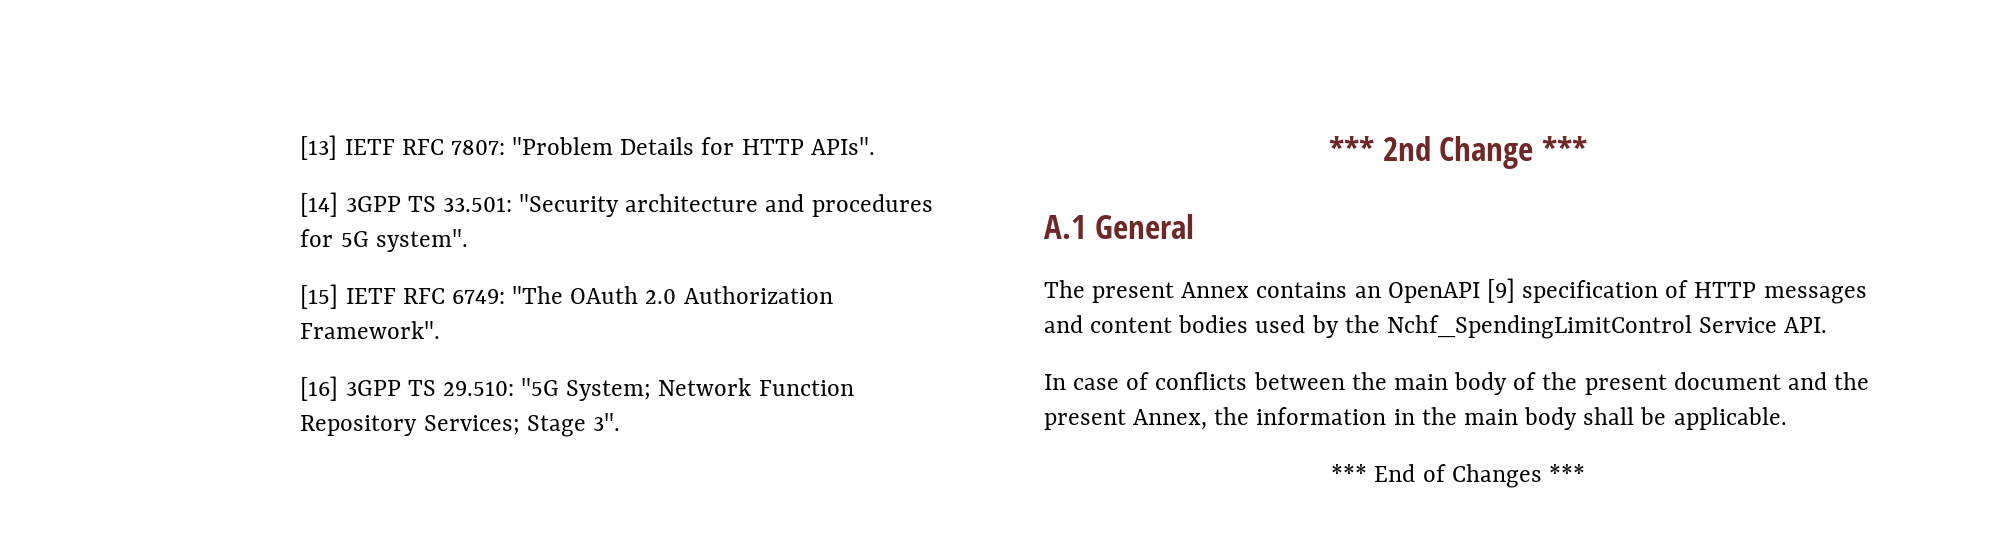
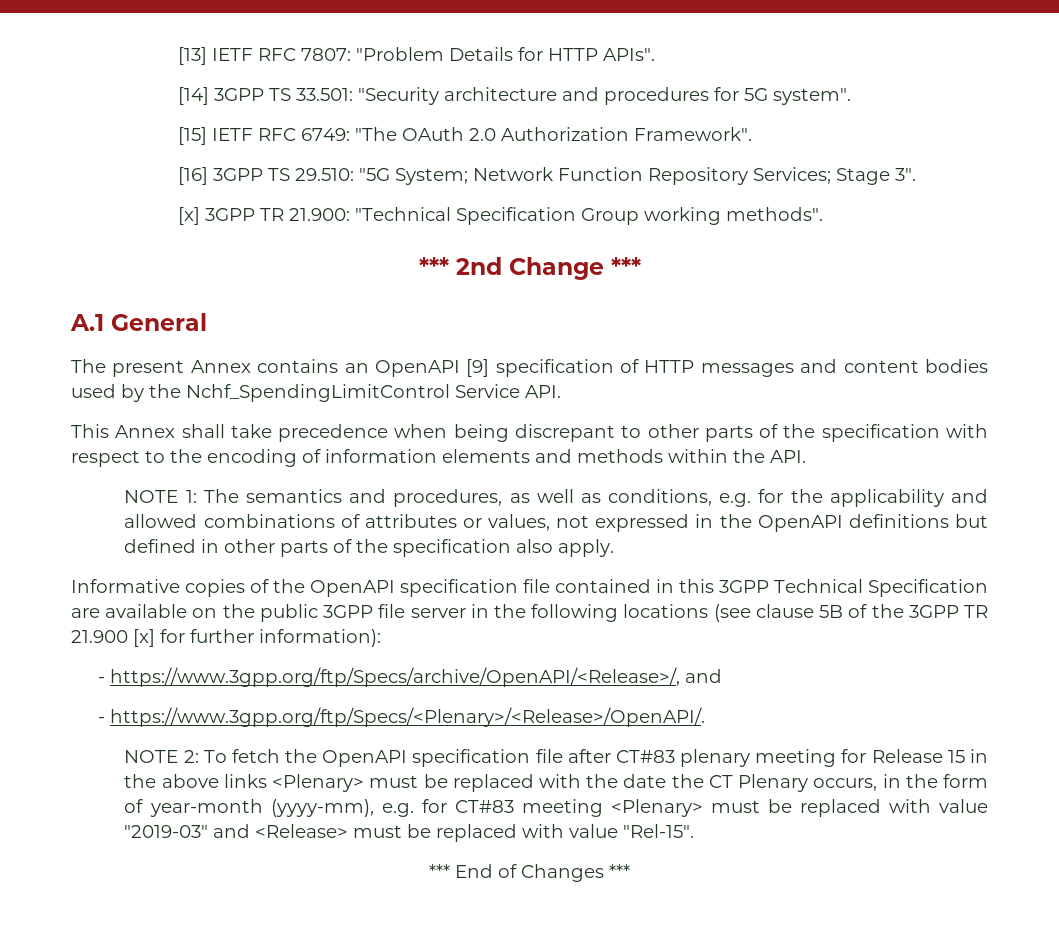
(620, 422) none -> [177,207,823,225] // [x] 3GPP TR 21.900: "Technical Specification Group working methods".
[1044,372,1870,395] [1044,407,1787,430] In case of conflicts between the main body of the present document and the present Annex, the information in the main body shall be applicable. -> [71,424,989,442] [71,449,806,467] [124,489,988,507] [124,514,989,532] [124,539,615,557] [71,579,988,597] [71,604,988,622] [71,629,381,647] [97,667,722,687] [97,707,705,727] [124,749,988,767] [124,774,989,792] [124,799,988,817] [124,824,695,842] This Annex shall take precedence when being discrepant to other parts of the specification with respect to the encoding of information elements and methods within the API. // NOTE 1: The semantics and procedures, as well as conditions, e.g. for the applicability and allowed combinations of attributes or values, not expressed in the OpenAPI definitions but defined in other parts of the specification also apply. // Informative copies of the OpenAPI specification file contained in this 3GPP Technical Specification are available on the public 3GPP file server in the following locations (see clause 5B of the 3GPP TR 21.900 [x] for further information): // - https://www.3gpp.org/ftp/Specs/archive/OpenAPI/<Release>/, and // - https://www.3gpp.org/ftp/Specs/<Plenary>/<Release>/OpenAPI/. // NOTE 2: To fetch the OpenAPI specification file after CT#83 plenary meeting for Release 15 in the above links <Plenary> must be replaced with the date the CT Plenary occurs, in the form of year-month (yyyy-mm), e.g. for CT#83 meeting <Plenary> must be replaced with value "2019-03" and <Release> must be replaced with value "Rel-15".

